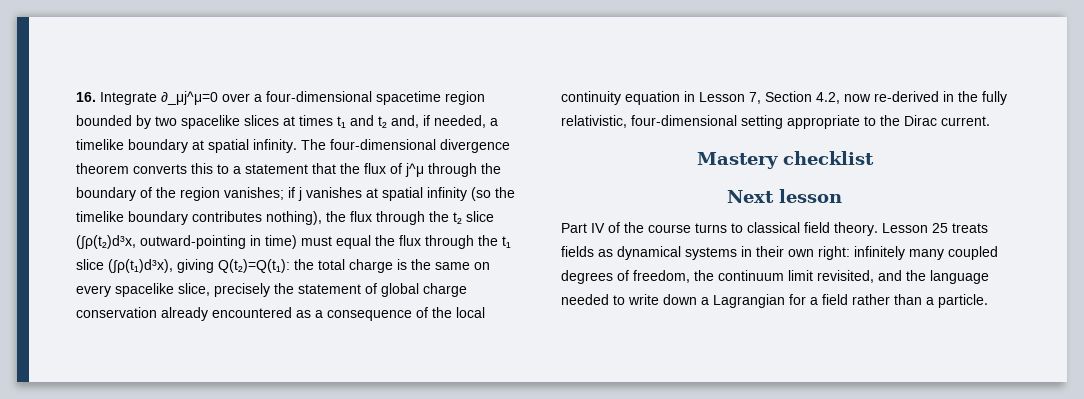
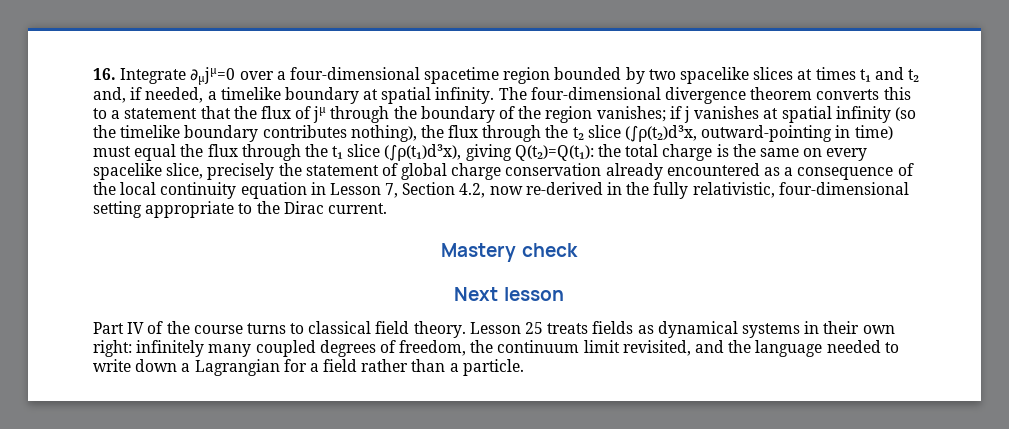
[161,91,218,105] ∂_μj^μ=0 -> [190,67,236,85] ∂μjμ=0
[405,163,424,177] j^μ -> [313,106,327,123] jμ
[782,151,874,165] checklist -> [521,243,578,257] check

